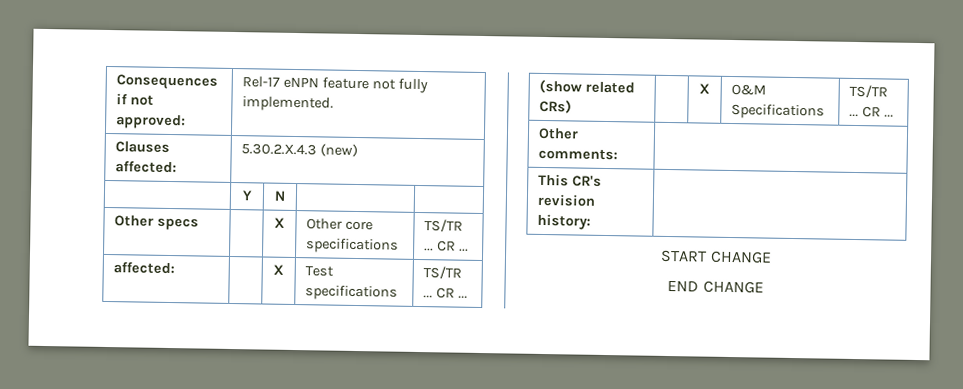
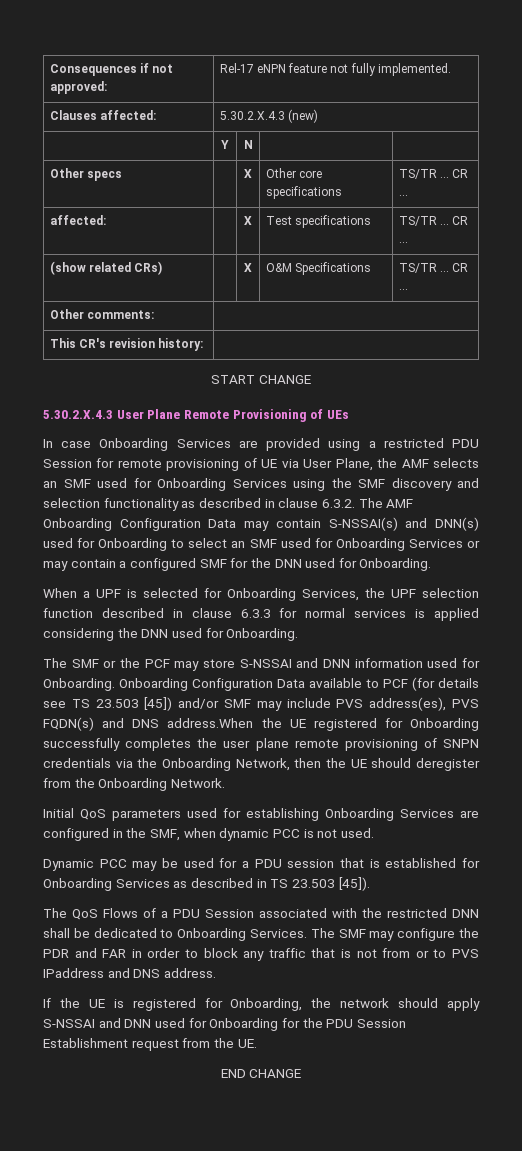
(772, 257) none -> [43,409,349,422] [43,438,479,451] [43,458,479,471] [43,478,479,491] [43,498,414,511] [43,517,480,531] [43,538,480,551] [43,558,432,571] [43,588,479,601] [43,608,480,621] [43,628,299,641] [43,658,481,671] [43,677,479,691] [43,697,480,711] [43,717,479,731] [43,738,479,751] [43,758,481,771] [43,778,225,791] [43,808,479,821] [43,828,374,841] [43,858,480,871] [43,877,370,891] [43,908,479,920] [43,928,480,941] [43,948,480,961] [43,968,216,978] [43,998,480,1011] [43,1018,406,1031] [43,1038,257,1051] // 5.30.2.X.4.3 User Plane Remote Provisioning of UEs // In case Onboarding Services are provided using a restricted PDU Session for remote provisioning of UE via User Plane, the AMF selects an SMF used for Onboarding Services using the SMF discovery and selection functionality as described in clause 6.3.2. The AMF Onboarding Configuration Data may contain S-NSSAI(s) and DNN(s) used for Onboarding to select an SMF used for Onboarding Services or may contain a configured SMF for the DNN used for Onboarding. // When a UPF is selected for Onboarding Services, the UPF selection function described in clause 6.3.3 for normal services is applied considering the DNN used for Onboarding. // The SMF or the PCF may store S-NSSAI and DNN information used for Onboarding. Onboarding Configuration Data available to PCF (for details see TS 23.503 [45]) and/or SMF may include PVS address(es), PVS FQDN(s) and DNS address.When the UE registered for Onboarding successfully completes the user plane remote provisioning of SNPN credentials via the Onboarding Network, then the UE should deregister from the Onboarding Network. // Initial QoS parameters used for establishing Onboarding Services are configured in the SMF, when dynamic PCC is not used. // Dynamic PCC may be used for a PDU session that is established for Onboarding Services as described in TS 23.503 [45]). // The QoS Flows of a PDU Session associated with the restricted DNN shall be dedicated to Onboarding Services. The SMF may configure the PDR and FAR in order to block any traffic that is not from or to PVS IPaddress and DNS address. // If the UE is registered for Onboarding, the network should apply S-NSSAI and DNN used for Onboarding for the PDU Session Establishment request from the UE.

